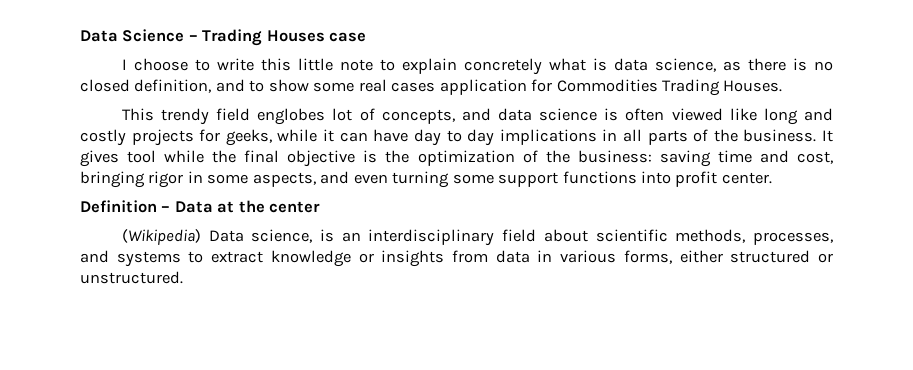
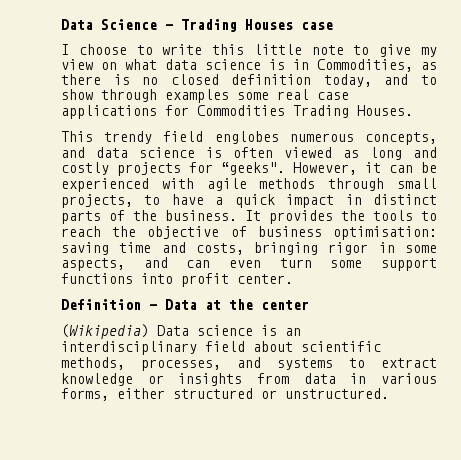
[401,58,716,75] explain concretely what is data science, -> [379,44,437,57] [61,59,413,72] give my view on what data science is in Commodities,
[134,79,212,93] definition, -> [231,74,372,87] definition today,
[313,79,527,95] some real cases application -> [101,89,349,103] [61,105,157,119] through examples some real case applications
[332,108,375,121] lot of -> [289,133,354,142] numerous
[729,108,757,121] like -> [343,150,359,158] as
[225,129,642,146] geeks, while it can have day to day implications in all -> [221,162,437,175] [61,178,438,192] [61,194,437,208] “geeks". However, it can be experienced with agile methods through small projects, to have a quick impact in distinct
[80,150,652,167] gives tool while the final objective is the optimization of the business: -> [269,210,437,224] [61,226,437,240] provides the tools to reach the objective of business optimisation:
[797,151,834,164] cost, -> [195,243,244,255] costs,
[353,171,450,188] even turning -> [186,258,312,268] can even turn
[251,229,313,243] science, -> [197,325,253,336] science

